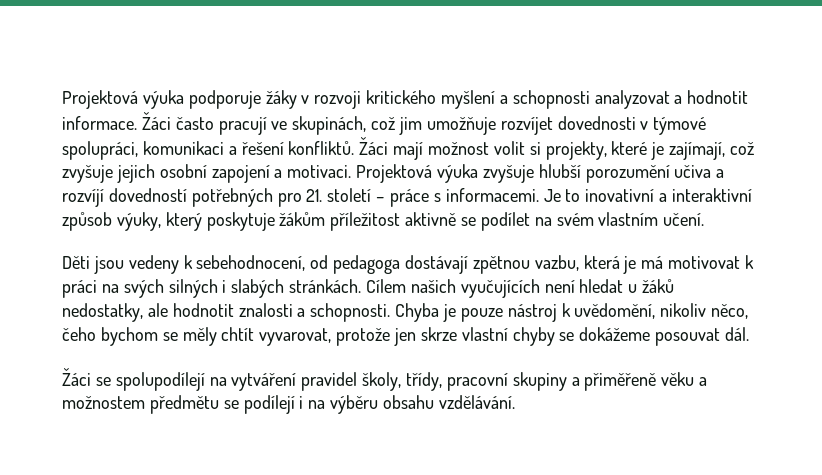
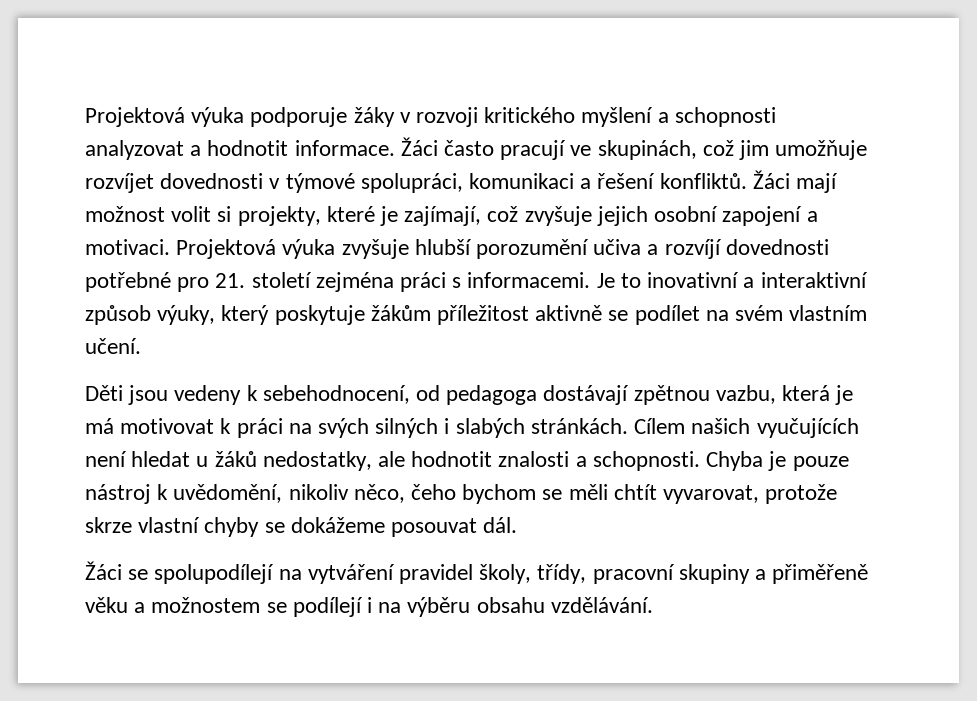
[108,188,273,207] dovedností potřebných -> [725,239,829,255] [85,272,171,292] dovednosti potřebné
[376,189,430,207] – práce -> [315,272,447,292] zejména práci
[182,327,217,346] měly -> [568,484,608,500] měli
[394,328,417,346] jen -> (838, 494) none
[149,395,219,414] předmětu -> (261, 605) none

